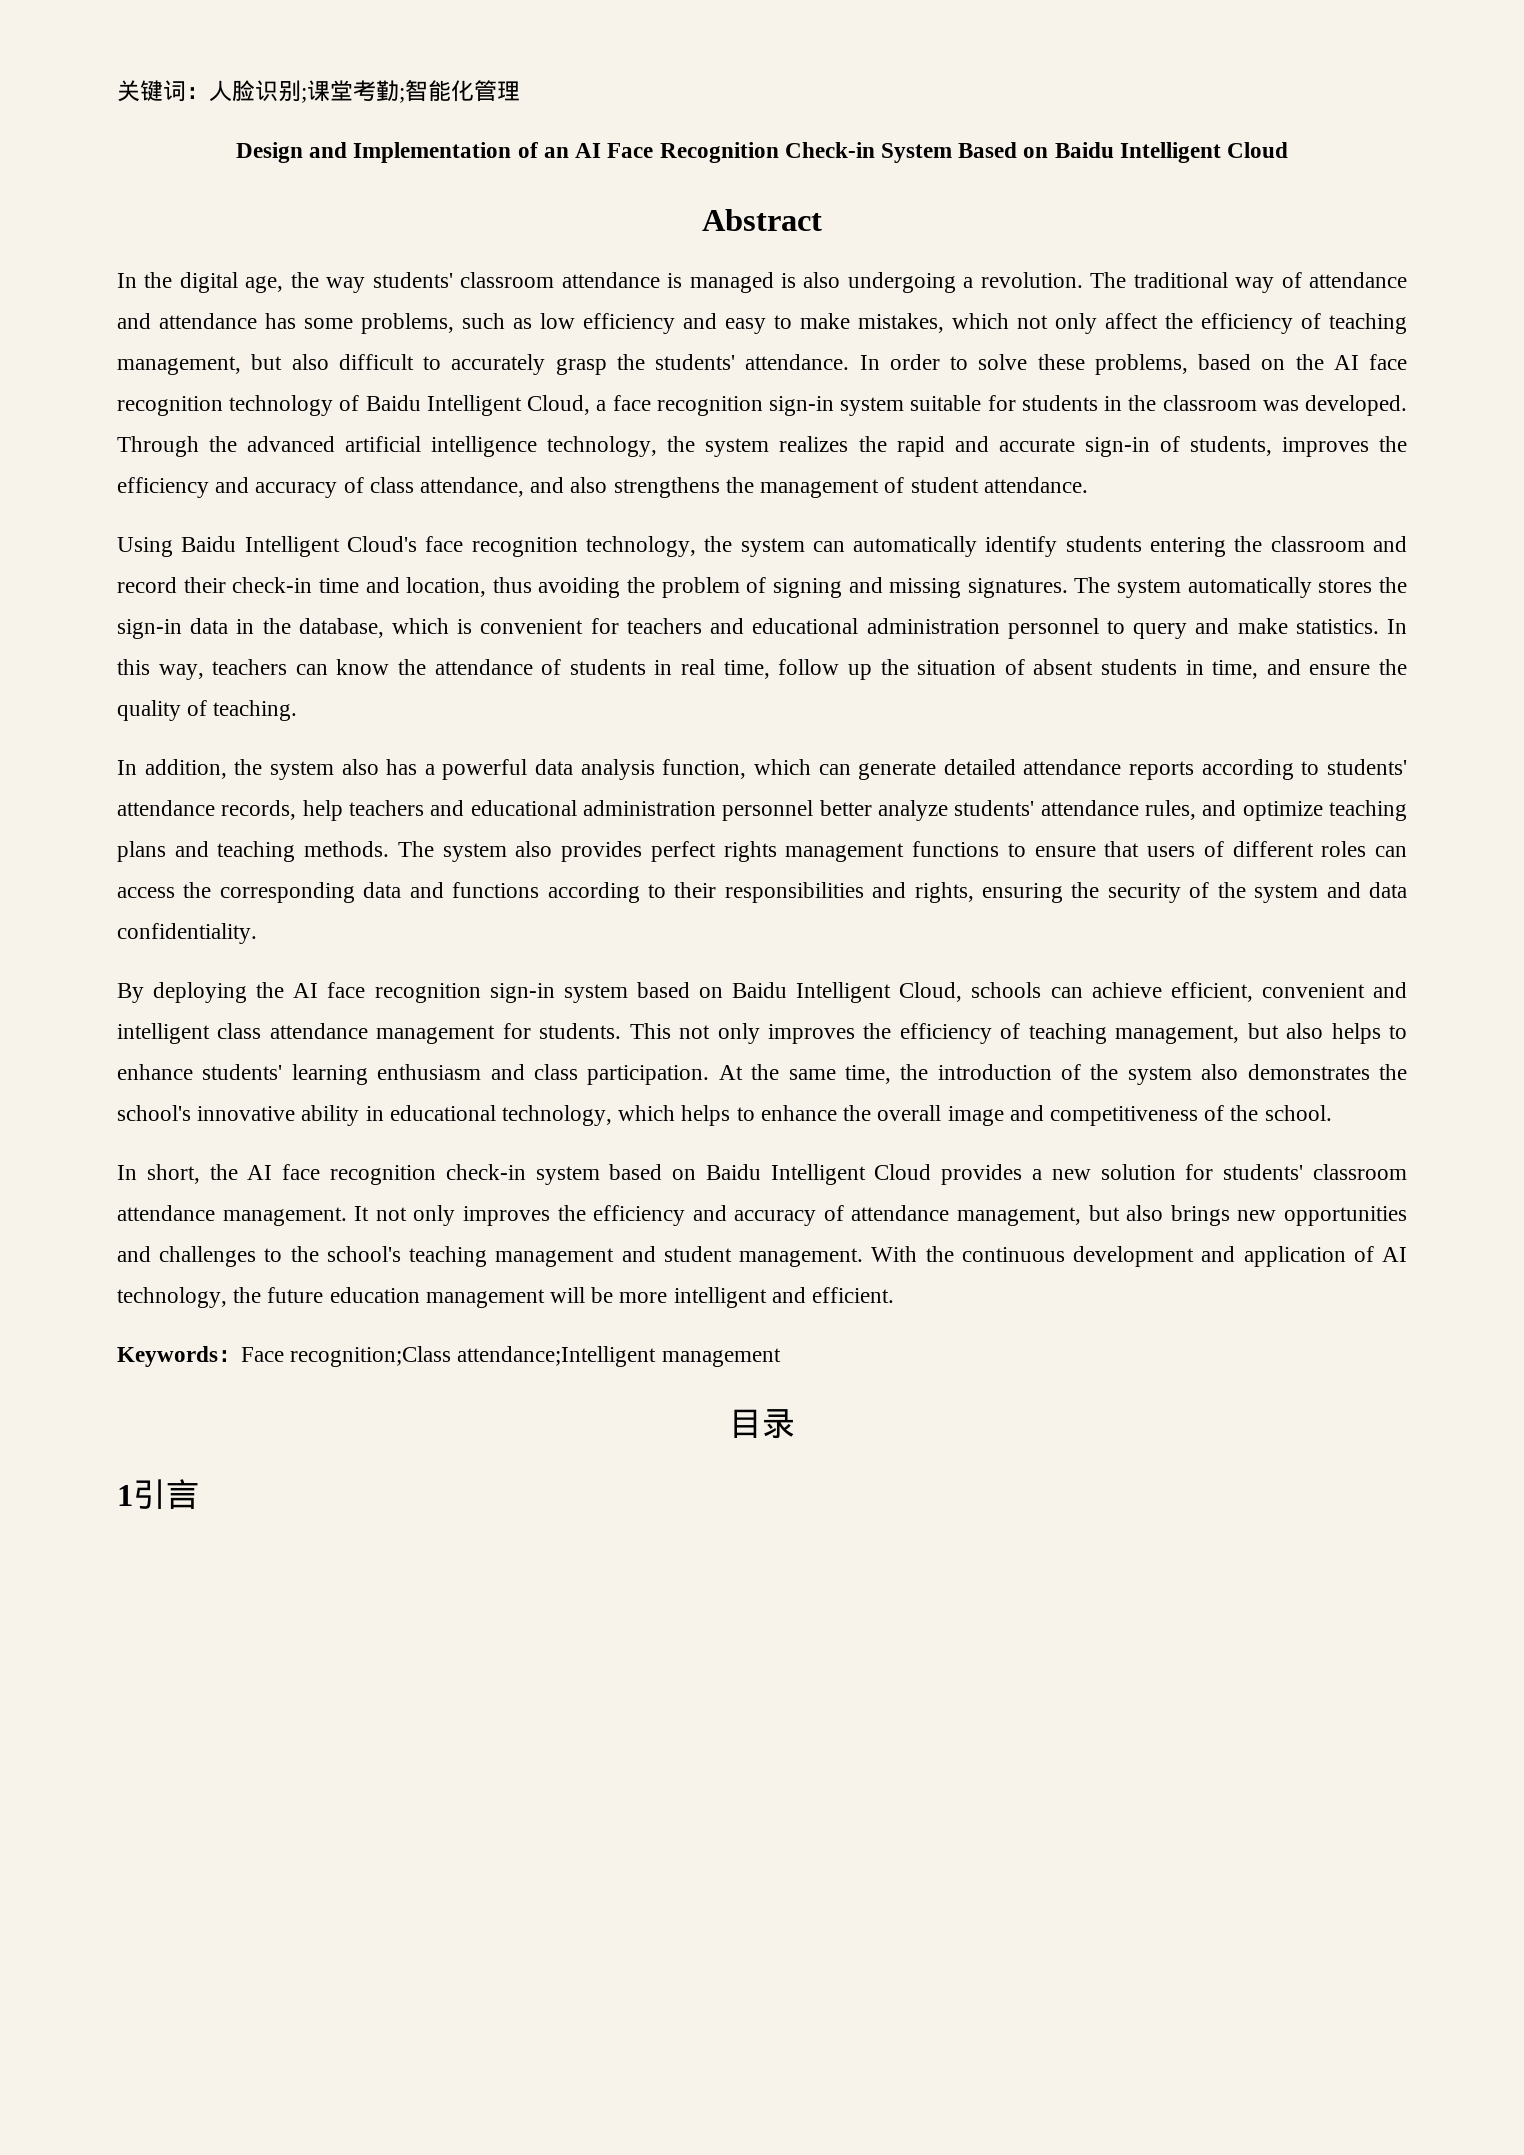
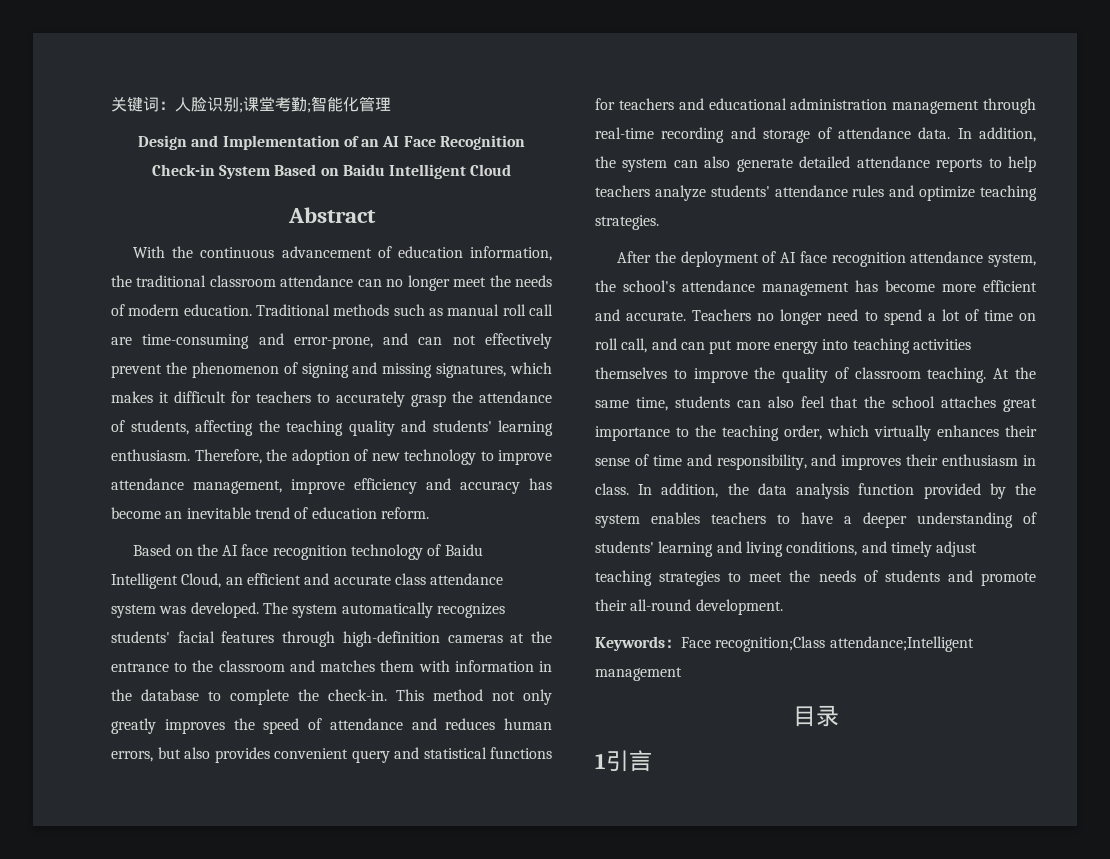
[117,272,1408,293] [117,313,1407,334] [117,354,1251,375] In the digital age, the way students' classroom attendance is managed is also undergoing a revolution. The traditional way of attendance and attendance has some problems, such as low efficiency and easy to make mistakes, which not only affect the efficiency of teaching management, but also difficult to accurately grasp the students' attendance. In order to solve these problems, based -> [133,246,552,261] [111,275,553,291] [111,304,553,316] [111,333,552,349] [111,362,552,378] [111,391,552,407] [111,420,553,436] [111,449,552,465] [111,478,552,494] [111,507,429,519] [133,544,172,556] With the continuous advancement of education information, the traditional classroom attendance can no longer meet the needs of modern education. Traditional methods such as manual roll call are time-consuming and error-prone, and can not effectively prevent the phenomenon of signing and missing signatures, which makes it difficult for teachers to accurately grasp the attendance of students, affecting the teaching quality and students' learning enthusiasm. Therefore, the adoption of new technology to improve attendance management, improve efficiency and accuracy has become an inevitable trend of education reform. // Based
[596,395,1407,416] [117,436,1407,457] [117,477,1088,498] [117,536,1407,557] [117,577,1407,598] [117,618,584,639] a face recognition sign-in system suitable for students in the classroom was developed. Through the advanced artificial intelligence technology, the system realizes the rapid and accurate sign-in of students, improves the efficiency and accuracy of class attendance, and also strengthens the management of student attendance. // Using Baidu Intelligent Cloud's face recognition technology, the system can automatically identify students entering the classroom and record their check-in time and location, thus avoiding the problem of signing and missing signatures. The system automatically stores the sign-in data in the database, which is convenient -> [225,573,504,585] [111,602,505,618] [111,631,552,647] [111,660,552,672] [111,689,552,705] [111,718,552,734] [111,747,552,763] an efficient and accurate class attendance system was developed. The system automatically recognizes students' facial features through high-definition cameras at the entrance to the classroom and matches them with information in the database to complete the check-in. This method not only greatly improves the speed of attendance and reduces human errors, but also provides convenient query and statistical functions
[1007,618,1407,639] [117,659,1407,680] [117,700,298,721] [117,759,1407,780] [117,800,872,821] personnel to query and make statistics. In this way, teachers can know the attendance of students in real time, follow up the situation of absent students in time, and ensure the quality of teaching. // In addition, the system also has a powerful data analysis function, which can generate detailed attendance reports according to students' attendance records, help teachers and educational administration personnel better -> [892,98,1036,114] [595,127,1036,143] [595,156,1036,172] [595,185,650,197] management through real-time recording and storage of attendance data. In addition, the system can also generate detailed attendance reports to help teachers
[1145,800,1196,820] rules, -> [852,185,885,197] rules
[117,841,1407,862] [117,882,1408,903] [117,923,257,944] [117,982,1407,1003] [117,1023,1407,1044] [117,1064,1408,1085] [117,1105,1332,1126] [117,1164,1408,1185] [117,1205,1407,1226] [117,1246,1407,1267] [117,1287,895,1308] plans and teaching methods. The system also provides perfect rights management functions to ensure that users of different roles can access the corresponding data and functions according to their responsibilities and rights, ensuring the security of the system and data confidentiality. // By deploying the AI face recognition sign-in system based on Baidu Intelligent Cloud, schools can achieve efficient, convenient and intelligent class attendance management for students. This not only improves the efficiency of teaching management, but also helps to enhance students' learning enthusiasm and class participation. At the same time, the introduction of the system also demonstrates the school's innovative ability in educational technology, which helps to enhance the overall image and competitiveness of the school. // In short, the AI face recognition check-in system based on Baidu Intelligent Cloud provides a new solution for students' classroom attendance management. It not only improves the efficiency and accuracy of attendance management, but also brings new opportunities and challenges to the school's teaching management and student management. With the continuous development and application of AI technology, the future education management will be more intelligent and efficient. -> [595,215,659,230] [617,251,1036,267] [595,280,1037,296] [595,309,1036,325] [595,338,971,354] [595,367,1036,383] [595,396,1037,412] [595,425,1037,441] [595,454,1036,470] [595,483,1036,499] [595,512,1037,528] [595,541,978,557] [595,570,1036,586] [595,599,783,615] strategies. // After the deployment of AI face recognition attendance system, the school's attendance management has become more efficient and accurate. Teachers no longer need to spend a lot of time on roll call, and can put more energy into teaching activities themselves to improve the quality of classroom teaching. At the same time, students can also feel that the school attaches great importance to the teaching order, which virtually enhances their sense of time and responsibility, and improves their enthusiasm in class. In addition, the data analysis function provided by the system enables teachers to have a deeper understanding of students' learning and living conditions, and timely adjust teaching strategies to meet the needs of students and promote their all-round development.

